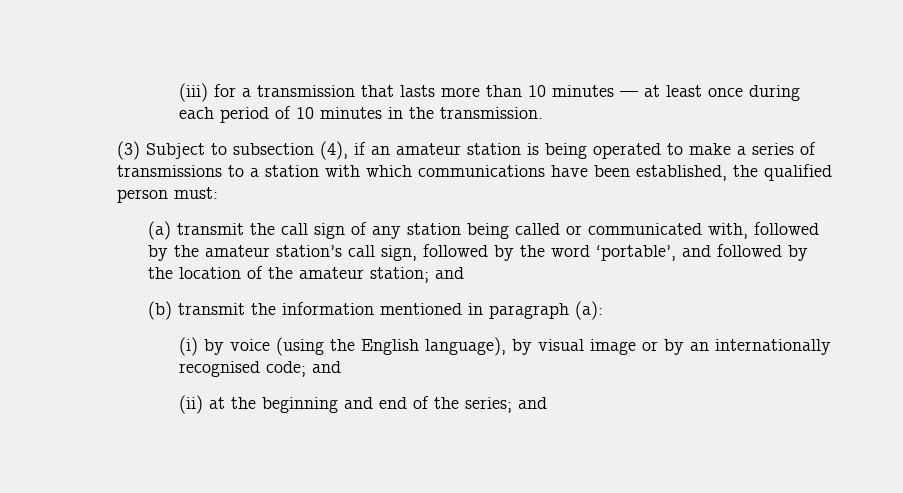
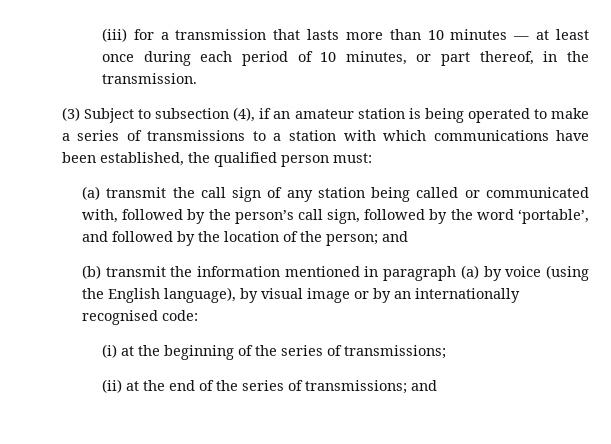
[319,107,382,119] minutes -> [345,51,534,66] minutes, or part thereof,
[205,245,343,257] amateur station’s -> [234,210,294,224] person’s
[299,267,430,283] amateur station; -> [325,234,378,246] person;
[575,301,604,320] [178,337,198,356] (a): // (i) -> [460,265,479,279] (a)
[265,361,341,377] code; and -> [161,310,198,321] [101,344,446,360] code: // (i) at the beginning of the series of transmissions;
[261,397,373,413] beginning and -> (165, 385) none
[464,397,512,413] series; -> [241,380,407,394] series of transmissions;

